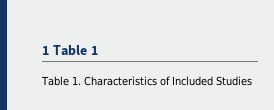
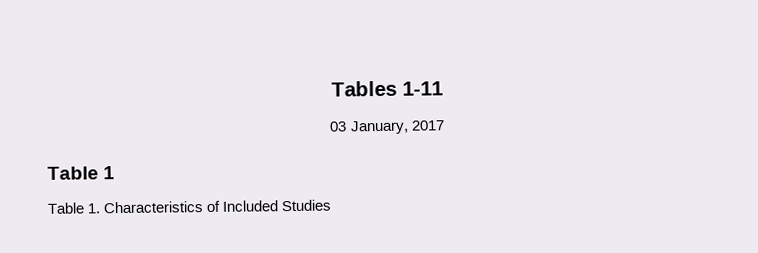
[42,46,49,55] 1 -> [330,80,443,97] [329,120,445,135] Tables 1-11 // 03 January, 2017 //

